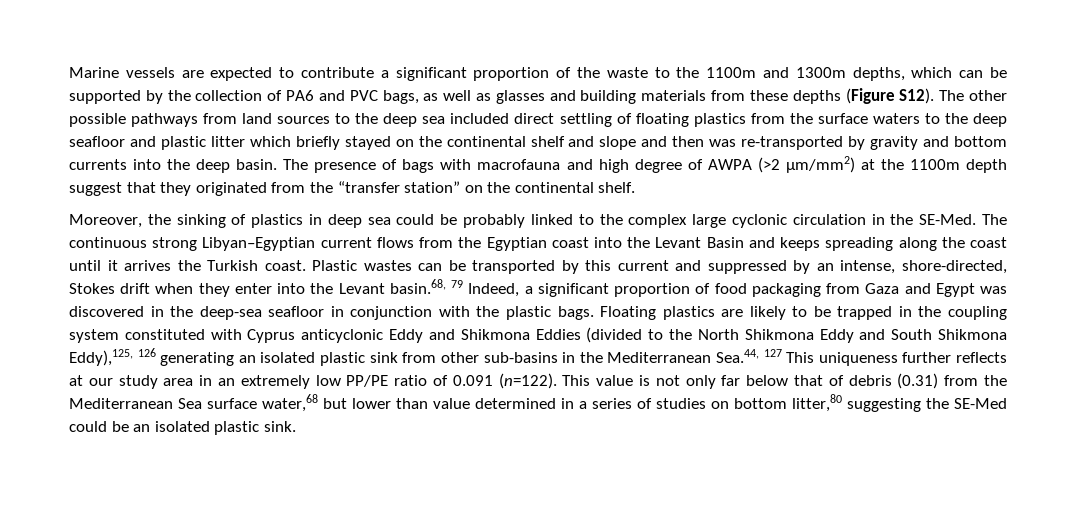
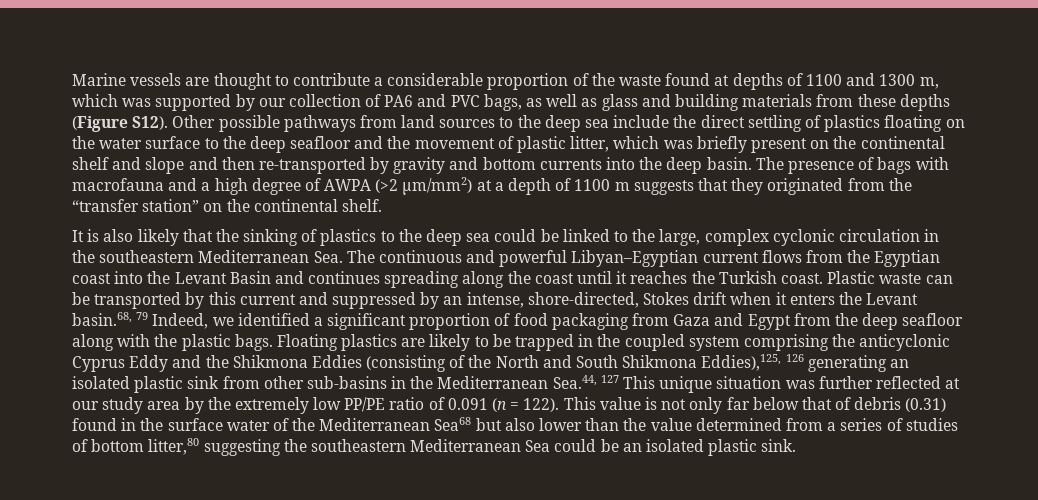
[210,67,273,81] expected -> [213,73,272,90] thought
[395,67,467,81] significant -> [387,73,484,86] considerable
[654,67,1007,81] to the 1100m and 1300m depths, which can be -> [665,73,939,90] [72,94,152,107] found at depths of 1100 and 1300 m, which was
[167,90,191,101] the -> [258,98,286,107] our
[495,90,545,104] glasses -> [601,94,638,111] glass
[939,90,1008,101] The other -> [172,115,216,128] Other
[450,113,510,124] included -> [613,115,697,128] include the
[635,113,920,127] floating plastics from the surface waters -> [824,115,965,132] [72,136,201,149] plastics floating on the water surface
[160,136,391,150] plastic litter which briefly stayed -> [387,136,807,153] the movement of plastic litter, which was briefly present
[709,139,737,147] was -> (255, 163) none
(593, 164) none -> [201,182,211,191] a
[880,159,1007,173] [69,182,122,196] the 1100m depth suggest -> [494,178,694,195] a depth of 1100 m suggests
[69,214,142,228] Moreover, -> [72,229,213,246] It is also likely that
[309,214,323,225] in -> [380,229,422,242] to the
[463,214,526,228] probably -> (559, 235) none
[628,214,727,228] complex large -> [659,229,769,246] large, complex
[919,214,1008,225] [69,237,198,251] SE-Med. The continuous strong -> [99,250,568,267] southeastern Mediterranean Sea. The continuous and powerful
[780,237,821,251] keeps -> [308,271,381,284] continues
[124,260,172,271] arrives -> [630,271,688,284] reaches
[363,260,412,271] wastes -> [879,273,922,284] waste
[198,283,306,297] they enter into -> [775,292,835,305] it enters
(520, 290) none -> [212,313,310,326] we identified
[979,286,1007,294] [69,306,433,320] was discovered in the deep-sea seafloor in conjunction -> [793,313,964,330] [72,334,114,351] from the deep seafloor along
[947,306,1007,320] [69,329,455,343] coupling system constituted with Cyprus anticyclonic Eddy and -> [624,334,951,351] [72,355,229,372] coupled system comprising the anticyclonic Cyprus Eddy and the
[586,327,854,343] (divided to the North Shikmona Eddy -> [366,355,539,372] (consisting of the North
[69,349,133,366] Eddy),125, -> [701,354,782,371] Eddies),125,
[818,352,1007,366] uniqueness further reflects -> [659,376,941,393] unique situation was further reflected
[199,375,235,386] in an -> [184,397,231,414] by the
[498,373,557,389] (n=122). -> [492,398,560,412] (n = 122).
[944,375,1007,386] [69,394,347,412] from the Mediterranean Sea surface water,68 but -> [72,417,535,431] found in the surface water of the Mediterranean Sea68 but also
(428, 403) none -> [623,418,647,431] the
[561,398,574,409] in -> [785,418,823,431] from
[711,401,729,409] on -> [72,439,88,452] of
[954,398,1007,409] SE-Med -> [310,439,551,452] southeastern Mediterranean Sea

